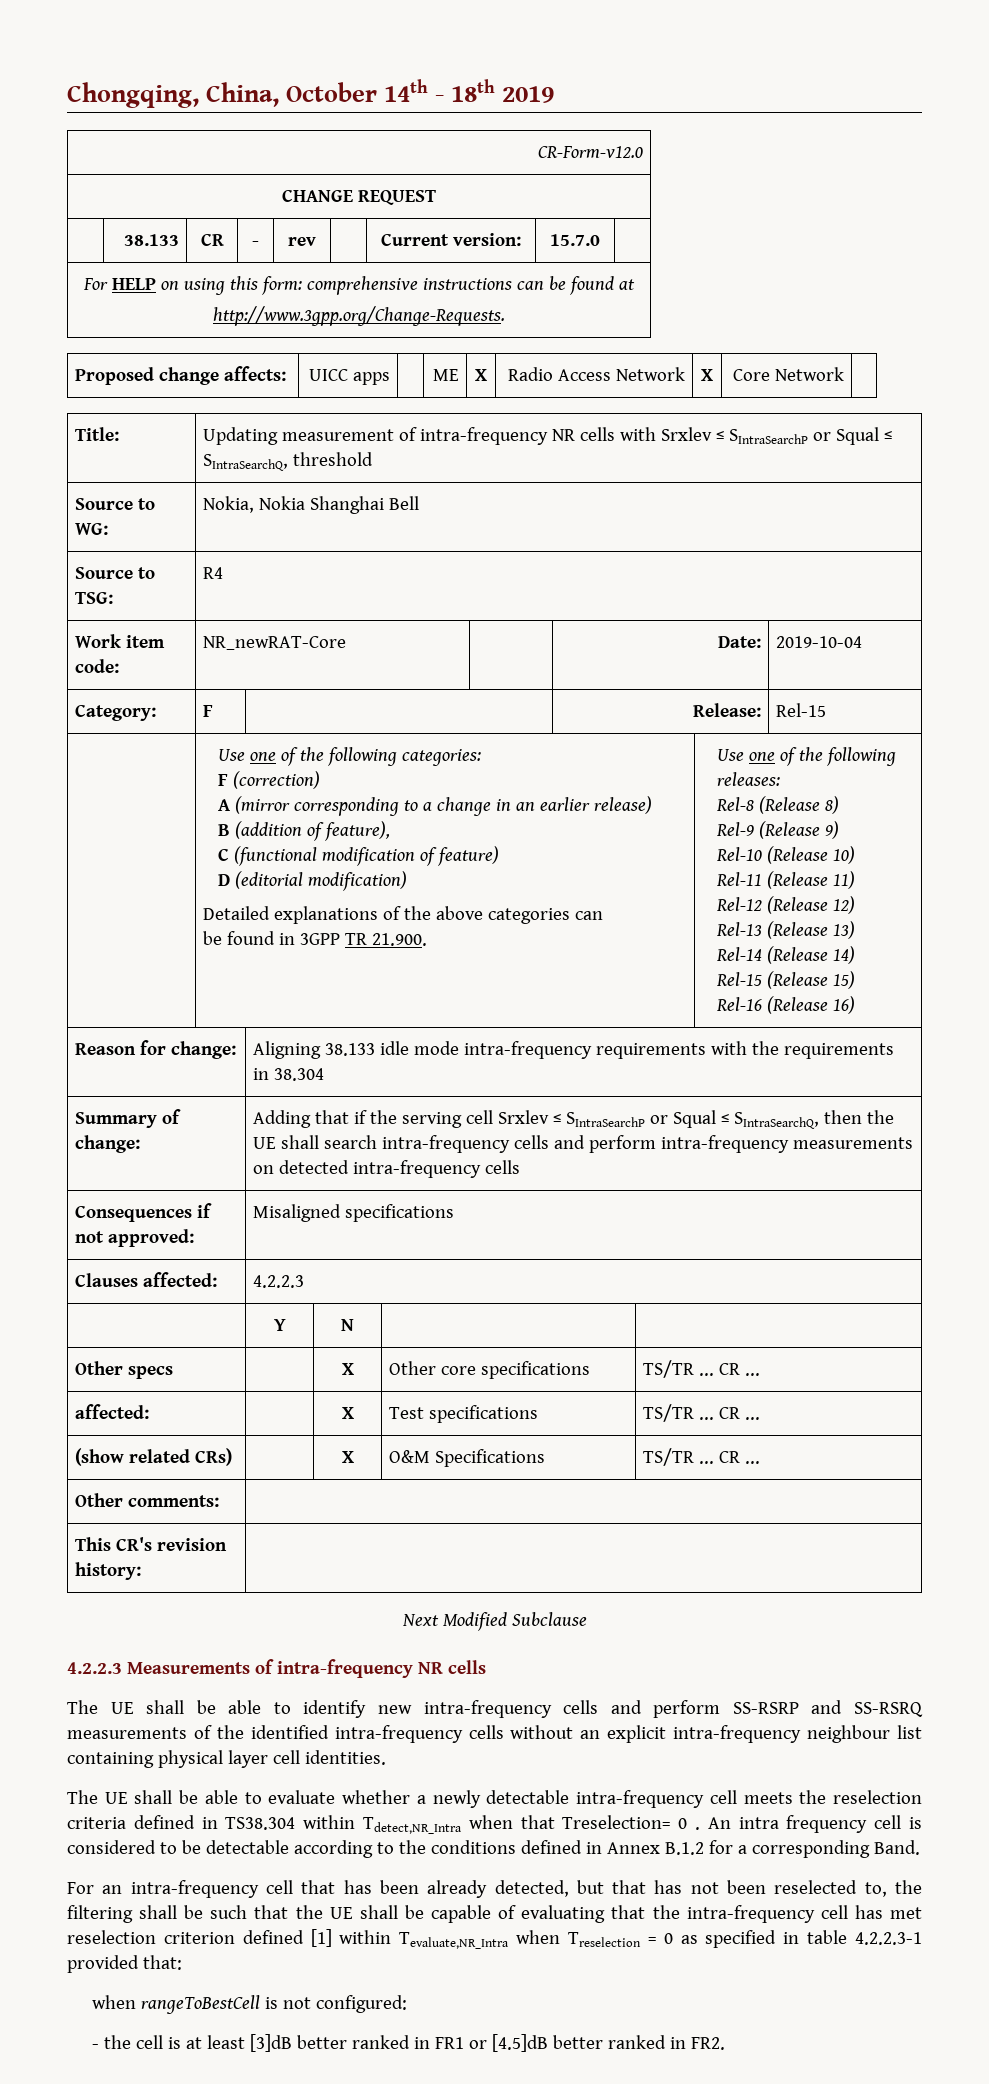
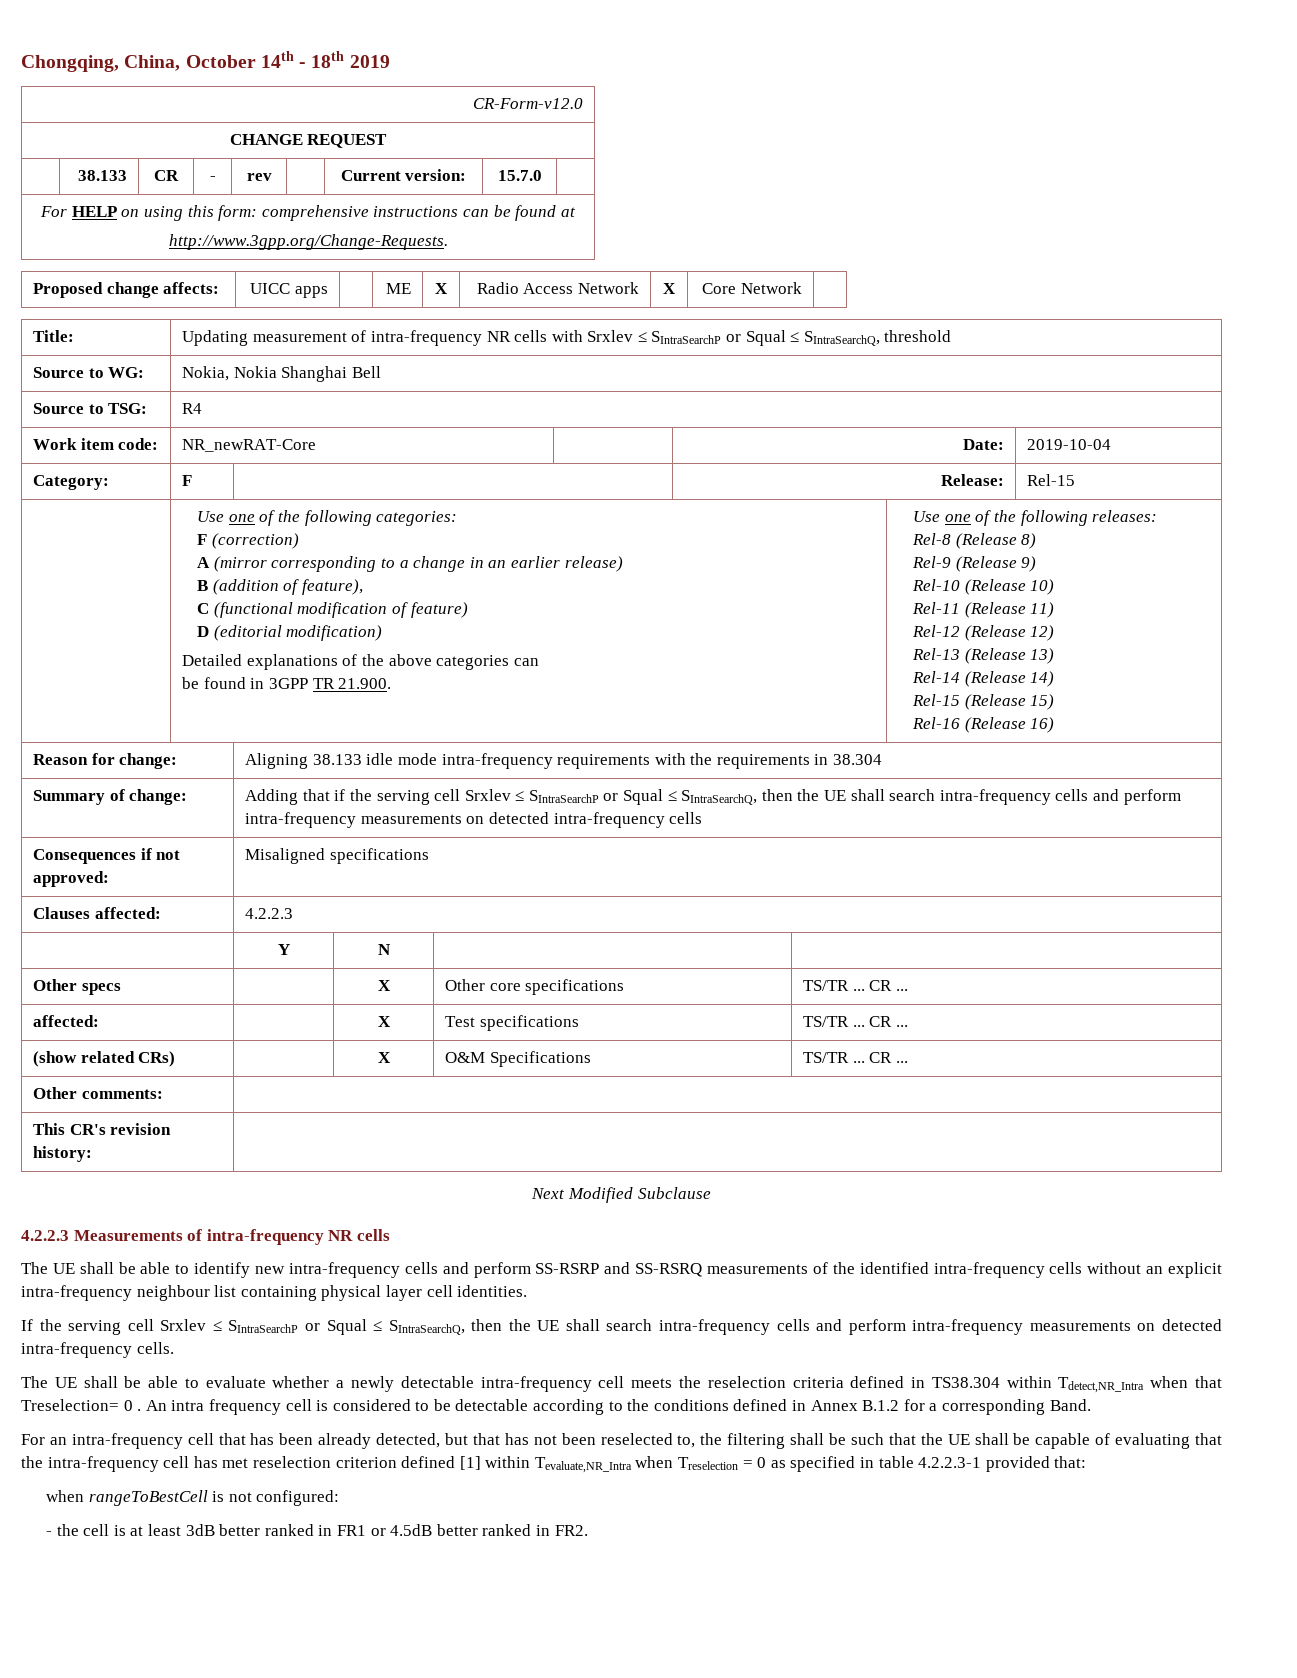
(386, 1757) none -> [21,1319,1223,1335] [21,1342,174,1358] // If the serving cell Srxlev ≤ SIntraSearchP or Squal ≤ SIntraSearchQ, then the UE shall search intra-frequency cells and perform intra-frequency measurements on detected intra-frequency cells.
[250,2034,293,2052] [3]dB -> [185,1524,215,1536] 3dB
[491,2034,548,2052] [4.5]dB -> [390,1524,433,1536] 4.5dB

